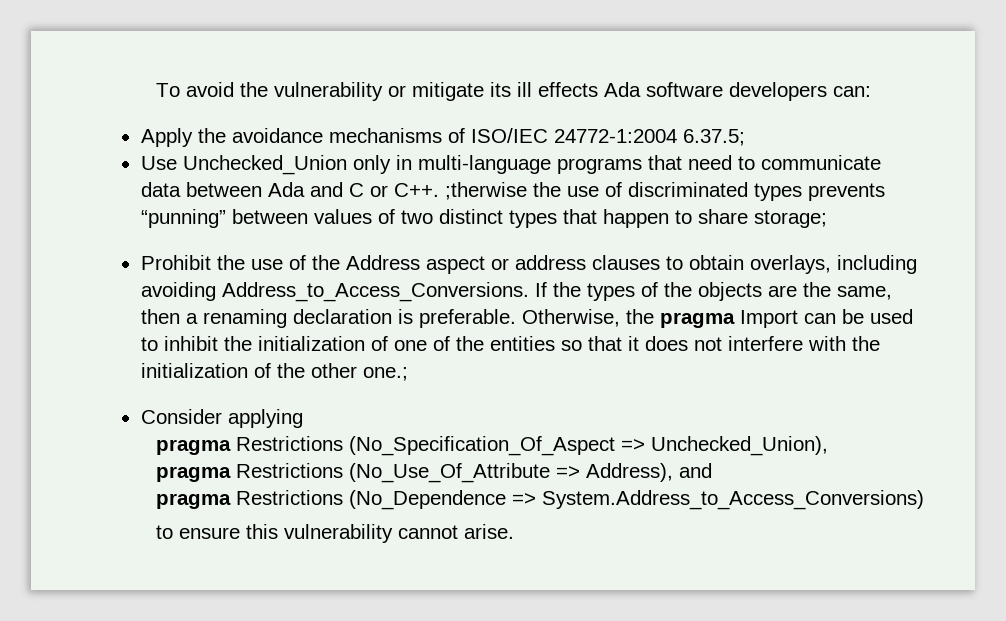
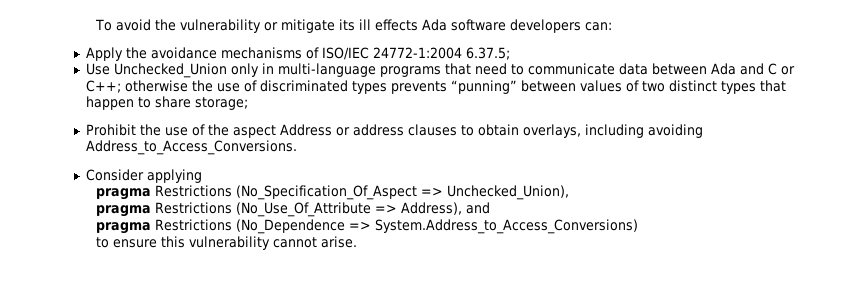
[393,182,527,200] C++. ;therwise -> [85,80,188,93] C++; otherwise
[345,255,485,274] Address aspect -> [232,124,332,138] aspect Address
[534,282,892,301] [140,309,913,328] [140,336,880,351] [140,363,408,381] If the types of the objects are the same, then a renaming declaration is preferable. Otherwise, the pragma Import can be used to inhibit the initialization of one of the entities so that it does not interfere with the initialization of the other one.; -> (297, 147) none

